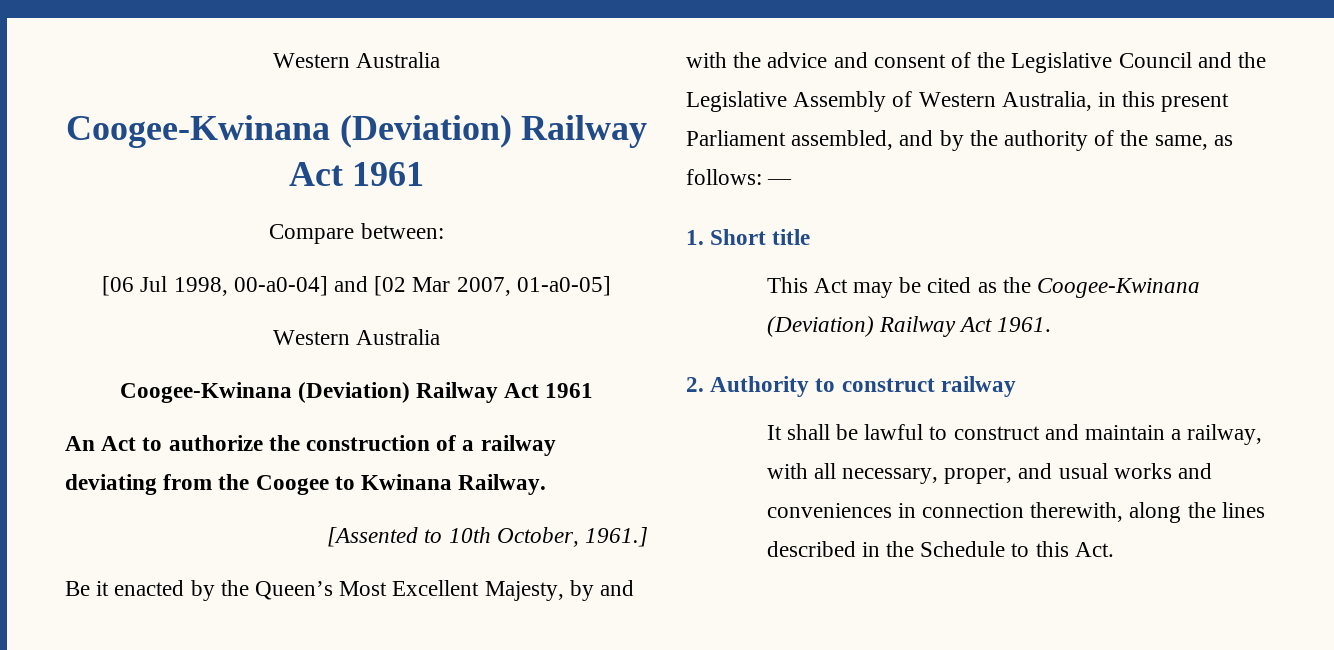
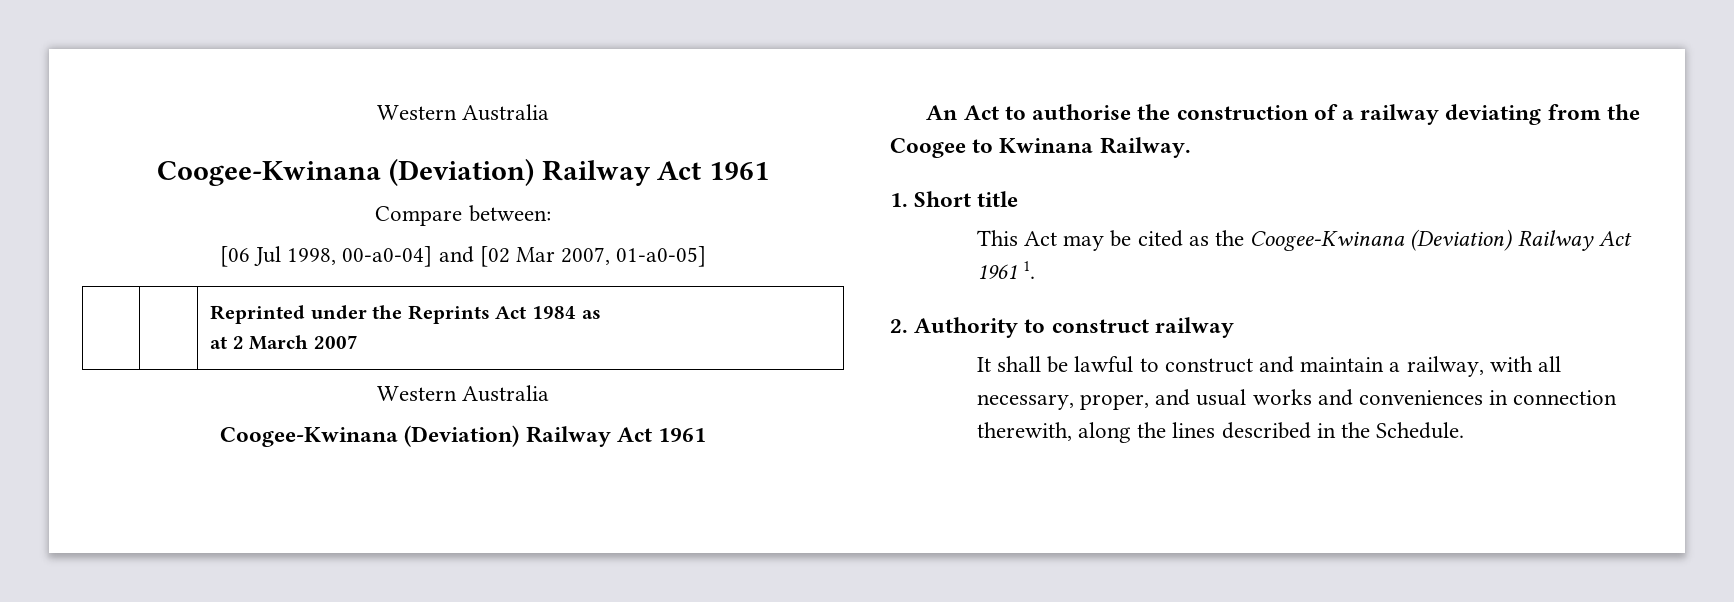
(611, 286) none -> [210,305,601,324] [210,335,358,350] // | | Reprinted under the Reprints Act 1984 as // at 2 March 2007
[168,435,263,451] authorize -> [1032,104,1132,120] authorise
[327,527,648,547] [65,580,635,601] [686,52,1267,73] [686,91,1230,112] [686,130,1233,151] [686,169,793,185] // [Assented to 10th October, 1961.] // Be it enacted by the Queen’s Most Excellent Majesty, by and with the advice and consent of the Legislative Council and the Legislative Assembly of Western Australia, in this present Parliament assembled, and by the authority of the same, as follows: — -> (1191, 147) none
[997,317,1052,332] 1961. -> [976,261,1035,279] 1961 1.
[920,541,1114,557] Schedule to this Act. -> [1376,422,1465,439] Schedule.

